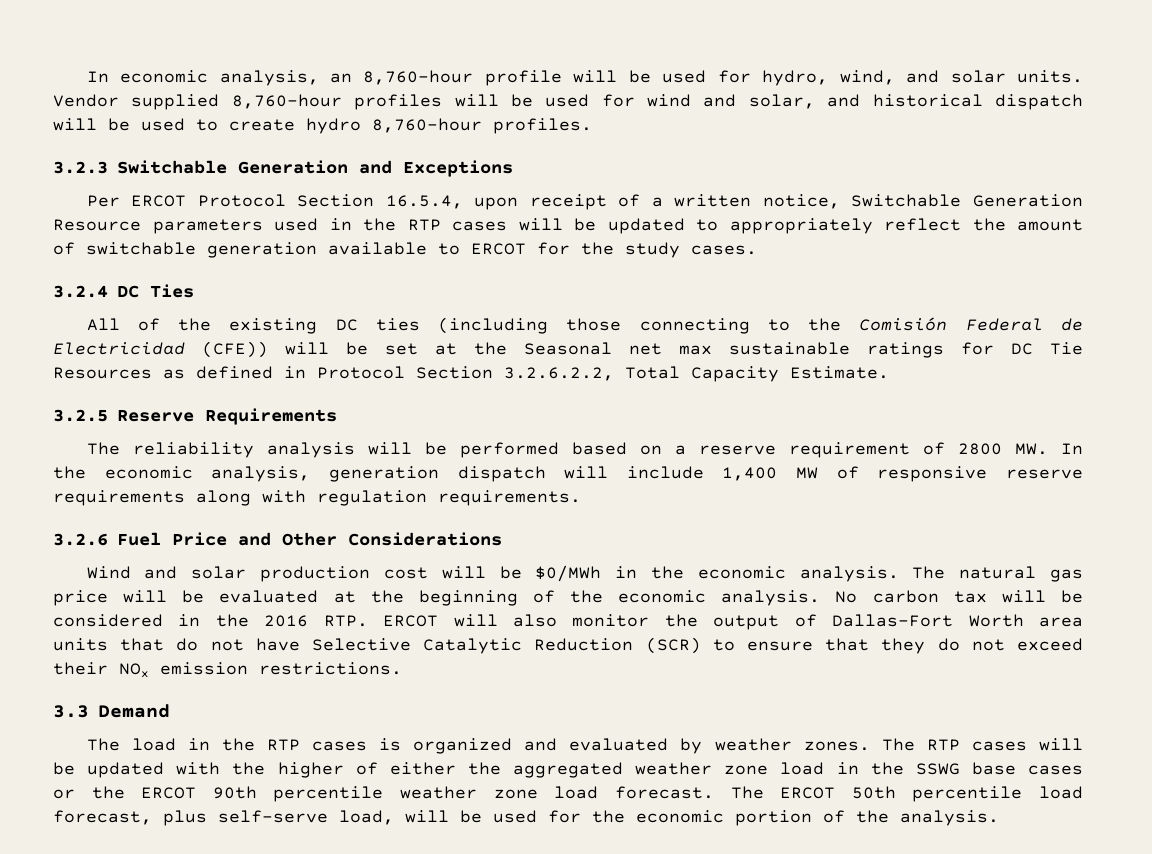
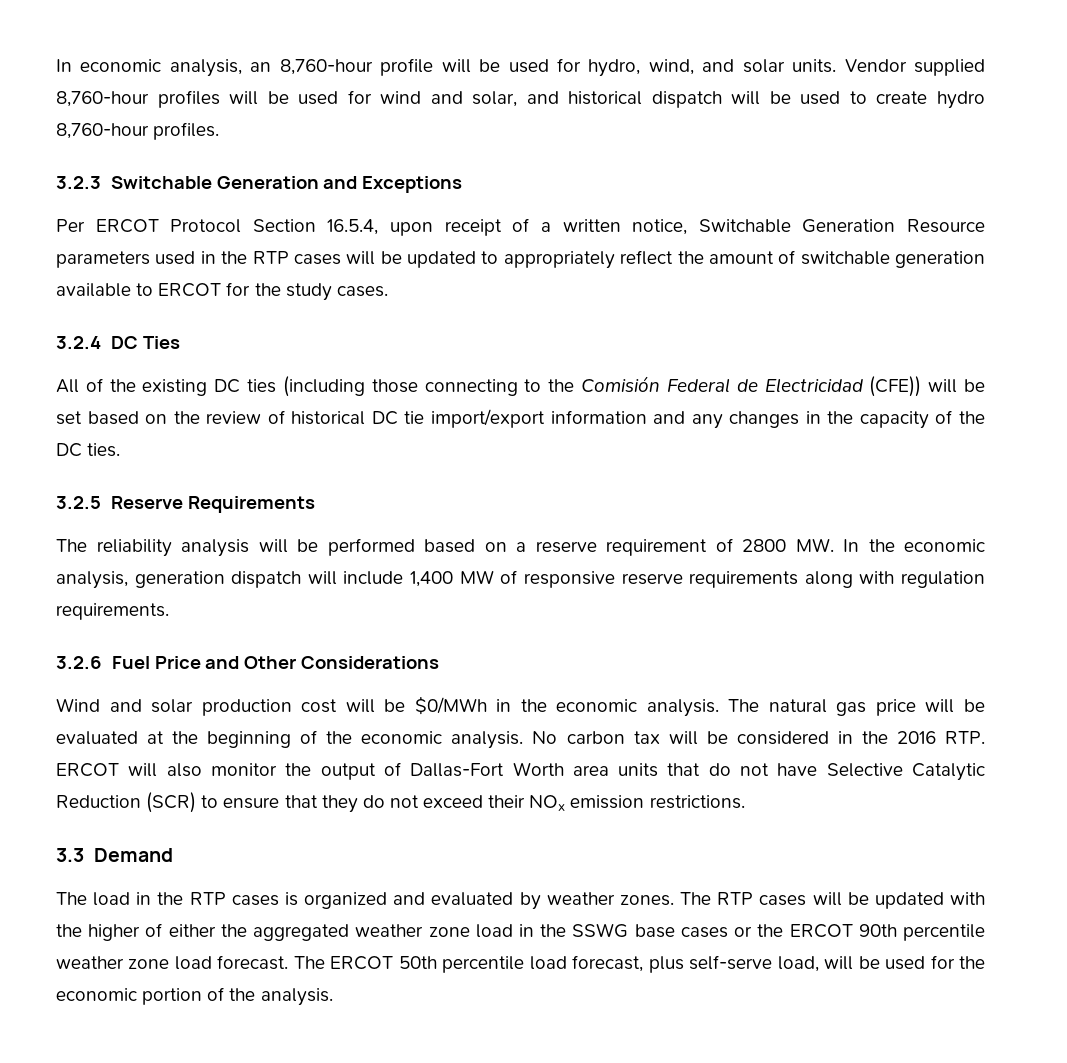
[435,342,1083,358] [53,366,889,382] at the Seasonal net max sustainable ratings for DC Tie Resources as defined in Protocol Section 3.2.6.2.2, Total Capacity Estimate. -> [87,409,985,429] [56,443,121,457] based on the review of historical DC tie import/export information and any changes in the capacity of the DC ties.

